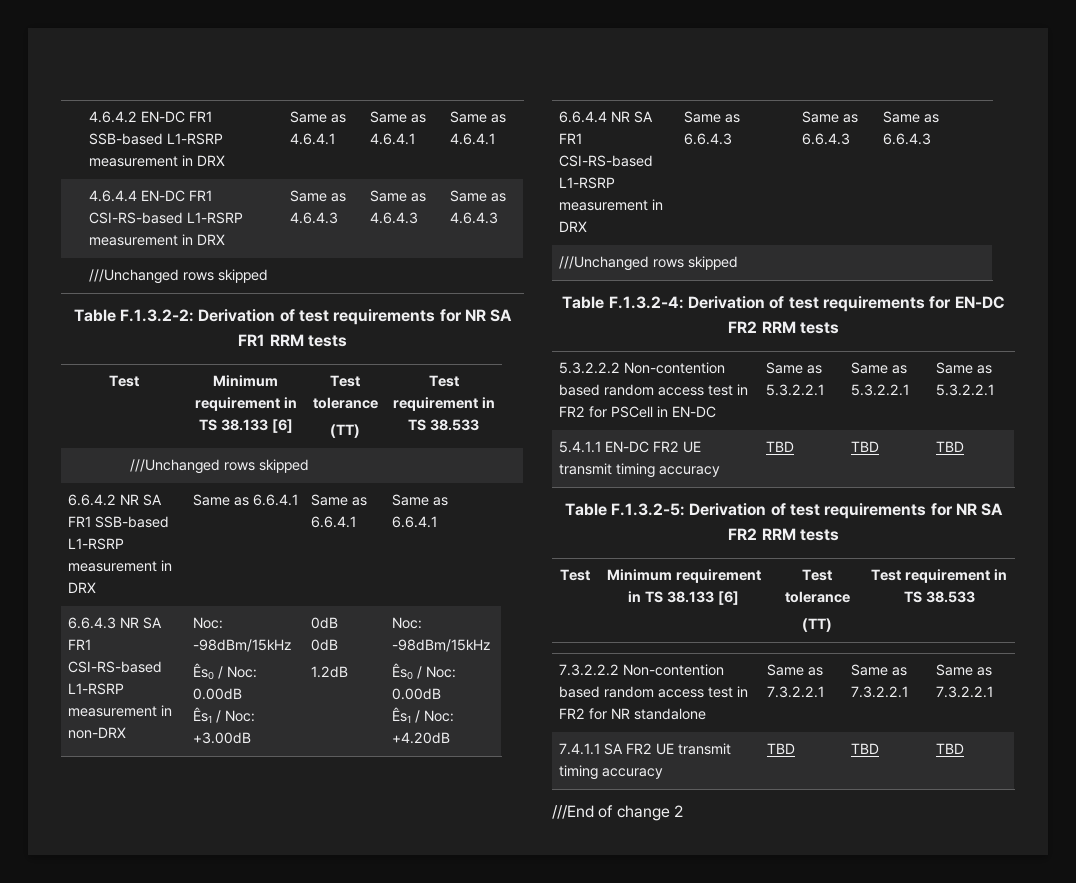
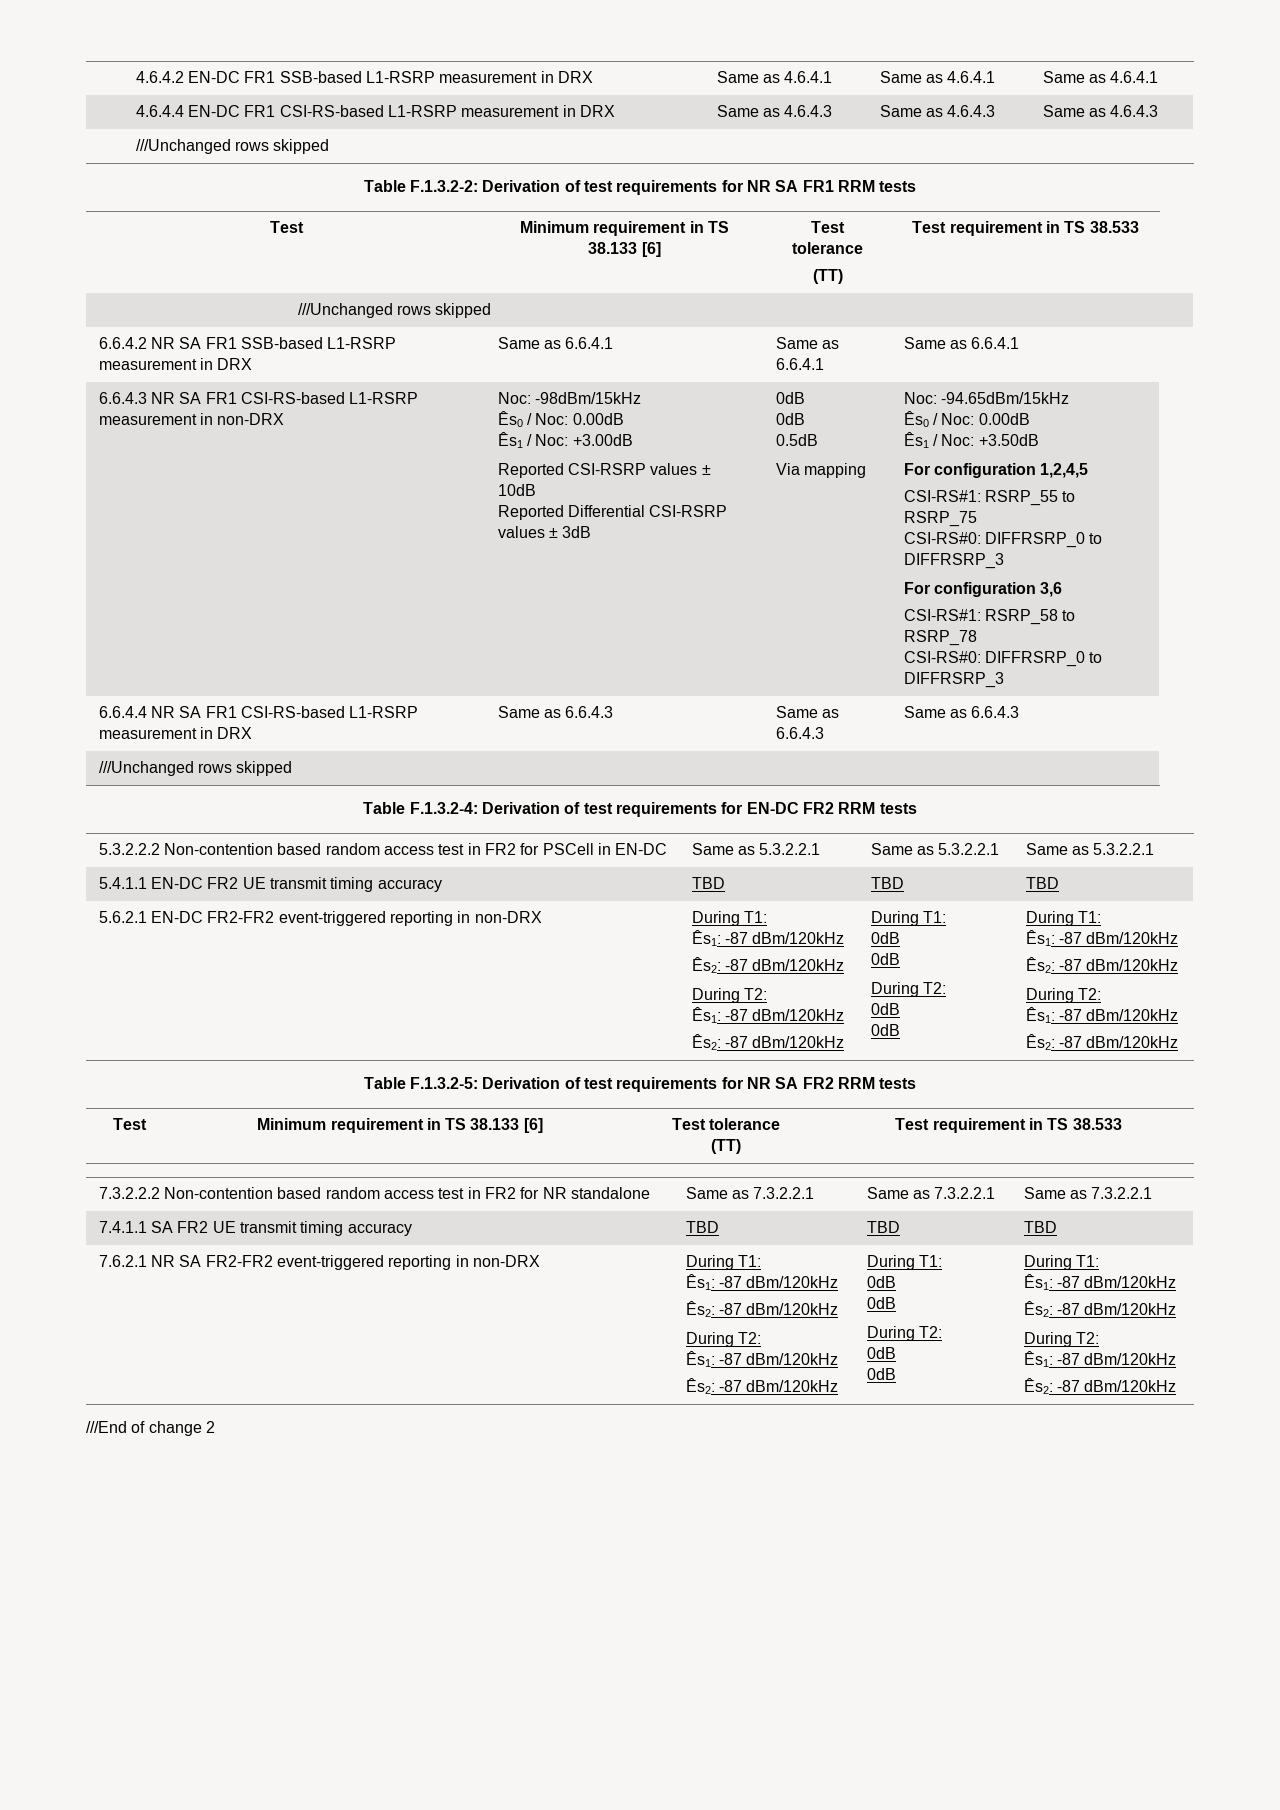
[310,617,338,629] [310,639,338,651] [310,666,348,678] [391,617,422,629] [391,639,490,652] [391,663,456,680] [391,688,441,700] [391,707,454,723] [391,732,450,744] | 0dB // 0dB // 1.2dB | Noc: -98dBm/15kHz // Ês0 / Noc: 0.00dB // Ês1 / Noc: +4.20dB -> [497,463,711,478] [497,484,536,496] [497,505,728,520] [497,526,592,538] [775,392,805,404] [775,413,805,425] [775,434,818,446] [775,463,866,478] [903,392,1069,404] [903,411,1030,427] [903,432,1039,448] [903,463,1089,478] [903,490,1076,506] [903,511,977,527] [903,532,1103,548] [903,553,1004,569] [903,582,1063,597] [903,609,1076,625] [903,630,977,646] [903,651,1103,667] [903,672,1004,688] // Reported CSI-RSRP values ± 10dB // Reported Differential CSI-RSRP values ± 3dB | 0dB // 0dB // 0.5dB // Via mapping | Noc: -94.65dBm/15kHz // Ês0 / Noc: 0.00dB // Ês1 / Noc: +3.50dB // For configuration 1,2,4,5 // CSI-RS#1: RSRP_55 to RSRP_75 // CSI-RS#0: DIFFRSRP_0 to DIFFRSRP_3 // For configuration 3,6 // CSI-RS#1: RSRP_58 to RSRP_78 // CSI-RS#0: DIFFRSRP_0 to DIFFRSRP_3
(964, 446) none -> [98,911,542,926] [691,911,767,926] [691,930,845,946] [691,957,845,973] [691,988,767,1003] [691,1007,845,1023] [691,1034,845,1050] [870,911,946,926] [870,932,900,944] [870,953,900,965] [870,982,946,997] [870,1003,900,1015] [870,1024,900,1036] [1025,911,1101,926] [1025,930,1179,946] [1025,957,1179,973] [1025,988,1101,1003] [1025,1007,1179,1023] [1025,1034,1179,1050] // 5.6.2.1 EN-DC FR2-FR2 event-triggered reporting in non-DRX | During T1: // Ês1: -87 dBm/120kHz // Ês2: -87 dBm/120kHz // During T2: // Ês1: -87 dBm/120kHz // Ês2: -87 dBm/120kHz | During T1: // 0dB // 0dB // During T2: // 0dB // 0dB | During T1: // Ês1: -87 dBm/120kHz // Ês2: -87 dBm/120kHz // During T2: // Ês1: -87 dBm/120kHz // Ês2: -87 dBm/120kHz
(964, 748) none -> [98,1255,540,1270] [685,1255,761,1270] [685,1274,839,1290] [685,1301,839,1317] [685,1332,761,1347] [685,1351,839,1367] [685,1378,839,1394] [866,1255,942,1270] [866,1276,896,1288] [866,1297,896,1309] [866,1326,942,1341] [866,1347,896,1359] [866,1368,896,1380] [1023,1255,1099,1270] [1023,1274,1177,1290] [1023,1301,1177,1317] [1023,1332,1099,1347] [1023,1351,1177,1367] [1023,1378,1177,1394] // 7.6.2.1 NR SA FR2-FR2 event-triggered reporting in non-DRX | During T1: // Ês1: -87 dBm/120kHz // Ês2: -87 dBm/120kHz // During T2: // Ês1: -87 dBm/120kHz // Ês2: -87 dBm/120kHz | During T1: // 0dB // 0dB // During T2: // 0dB // 0dB | During T1: // Ês1: -87 dBm/120kHz // Ês2: -87 dBm/120kHz // During T2: // Ês1: -87 dBm/120kHz // Ês2: -87 dBm/120kHz

